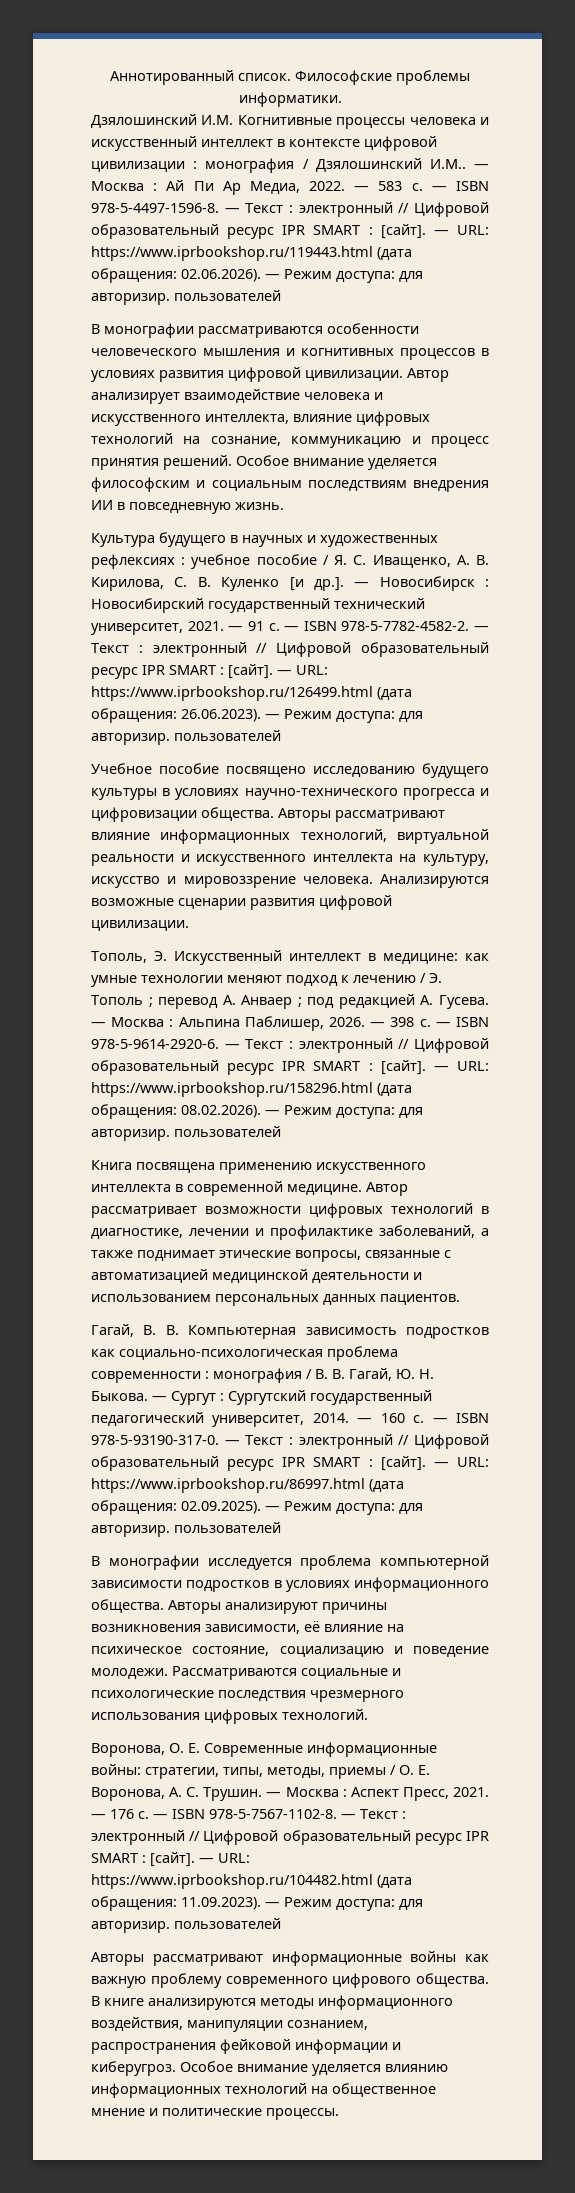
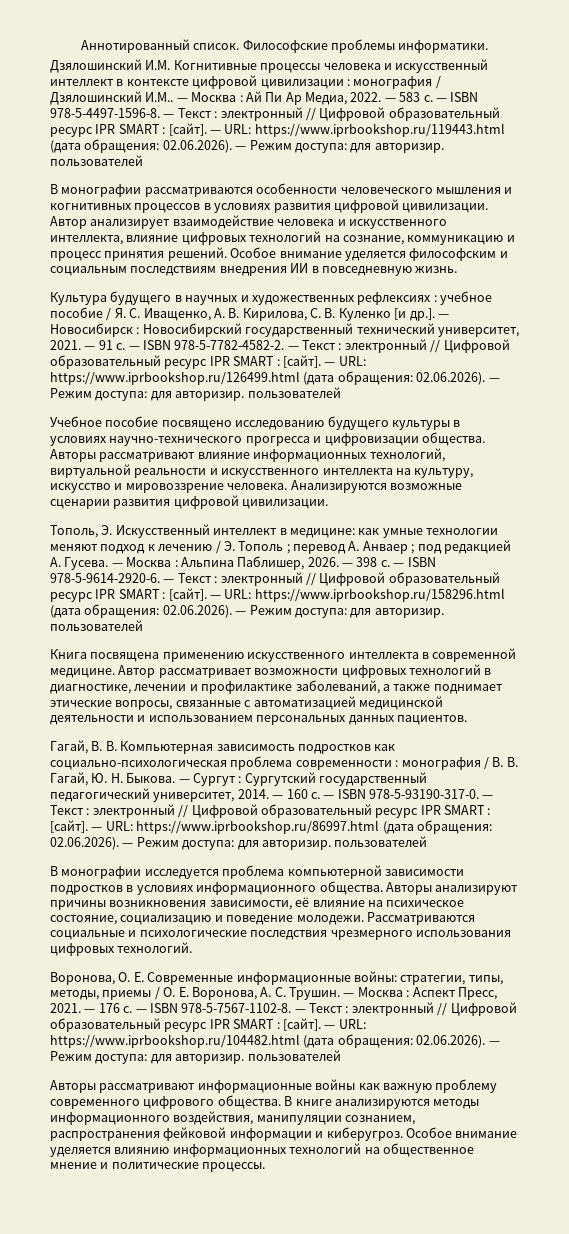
[181,709,261,722] 26.06.2023). -> [416,372,486,385] 02.06.2026).
[181,1105,261,1118] 08.02.2026). -> [162,605,232,618] 02.06.2026).
[181,1501,261,1514] 02.09.2025). -> [50,837,119,850] 02.06.2026).
[181,1897,261,1910] 11.09.2023). -> [416,1035,486,1048] 02.06.2026).

